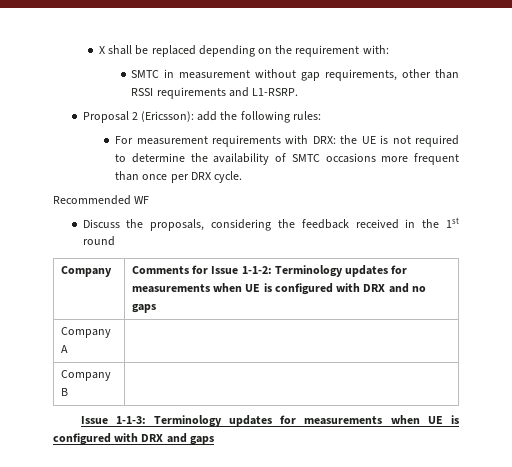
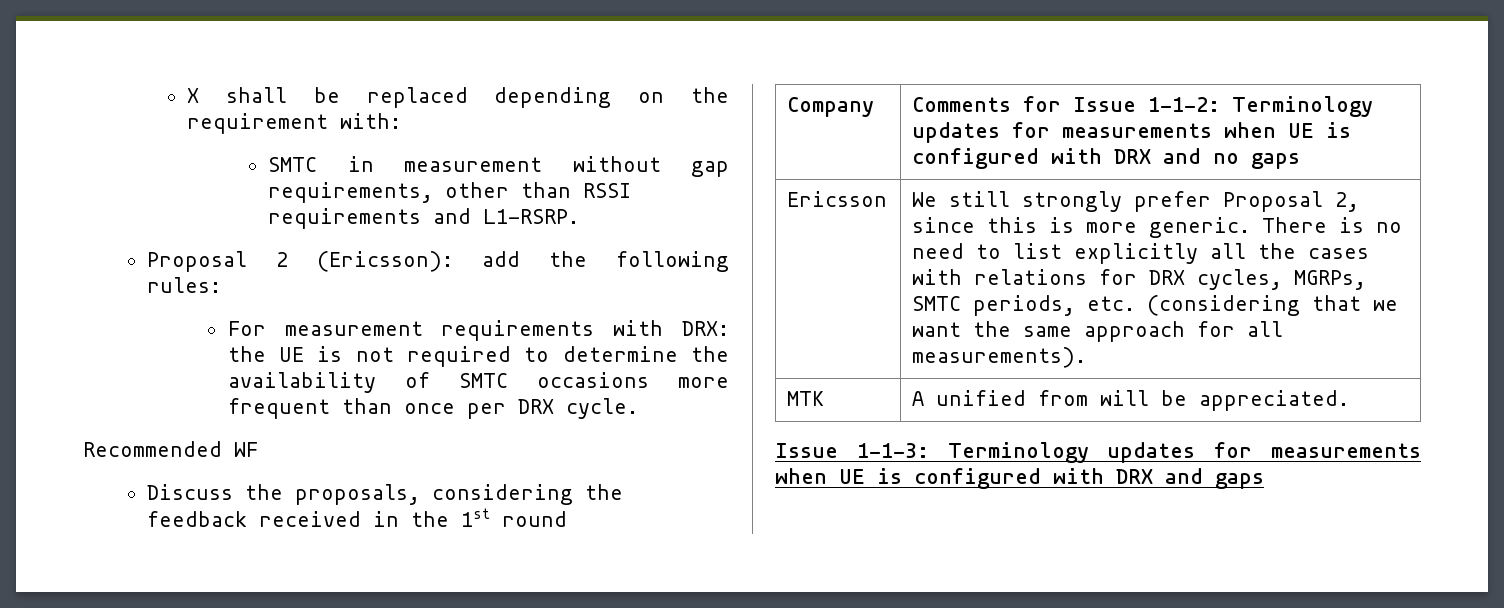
[60,327,111,338] [60,345,68,353] [60,370,111,381] [60,388,68,396] Company A | // Company B | -> [787,191,888,207] [912,191,1360,212] [912,217,1403,238] [912,243,1370,264] [912,269,1367,290] [912,295,1399,316] [912,321,1284,342] [912,347,1087,368] [787,391,825,406] [912,390,1350,411] Ericsson | We still strongly prefer Proposal 2, since this is more generic. There is no need to list explicitly all the cases with relations for DRX cycles, MGRPs, SMTC periods, etc. (considering that we want the same approach for all measurements). // MTK | A unified from will be appreciated.

